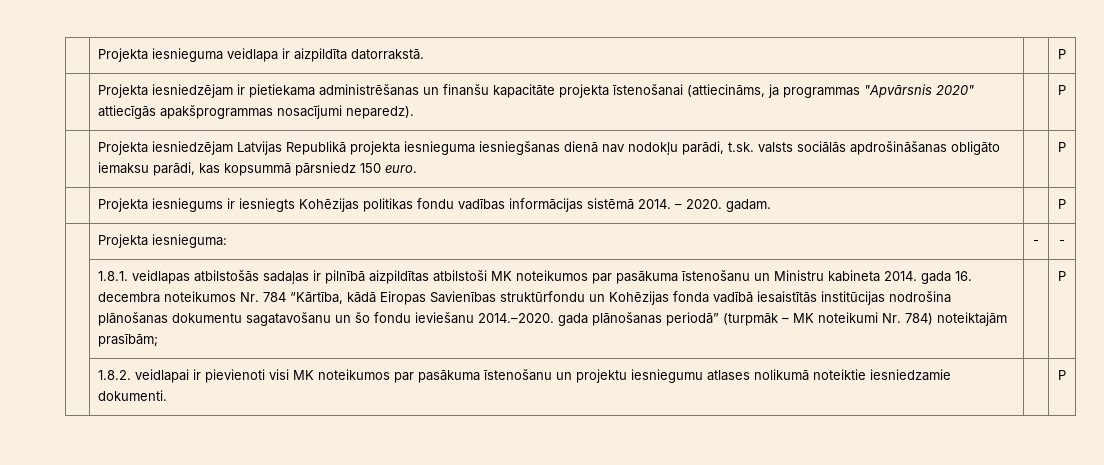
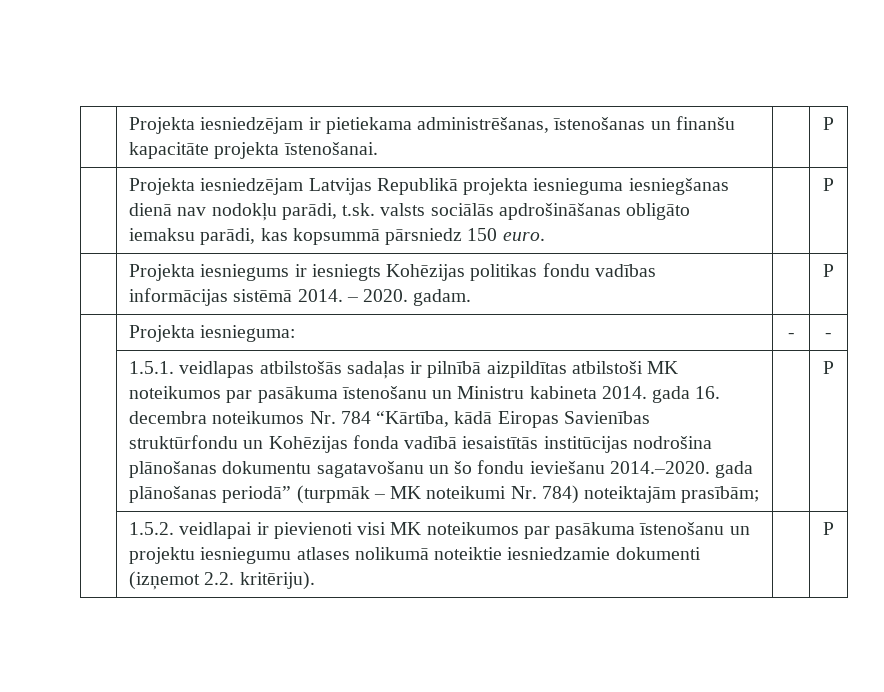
[97,48,424,62] [1058,49,1066,59] | Projekta iesnieguma veidlapa ir aizpildīta datorrakstā. | | P // -> (129, 125) none
[318,84,419,96] administrēšanas -> [417,117,646,133] administrēšanas, īstenošanas
[611,84,974,98] [97,105,414,119] īstenošanai (attiecināms, ja programmas "Apvārsnis 2020" attiecīgās apakšprogrammas nosacījumi neparedz). -> [283,142,378,155] īstenošanai.
[97,271,128,281] 1.8.1. -> [129,361,175,374] 1.5.1.
[97,370,131,380] 1.8.2. -> [129,522,175,535] 1.5.2.
[97,390,167,401] dokumenti. -> [615,547,701,560] [129,571,315,590] dokumenti (izņemot 2.2. kritēriju).

